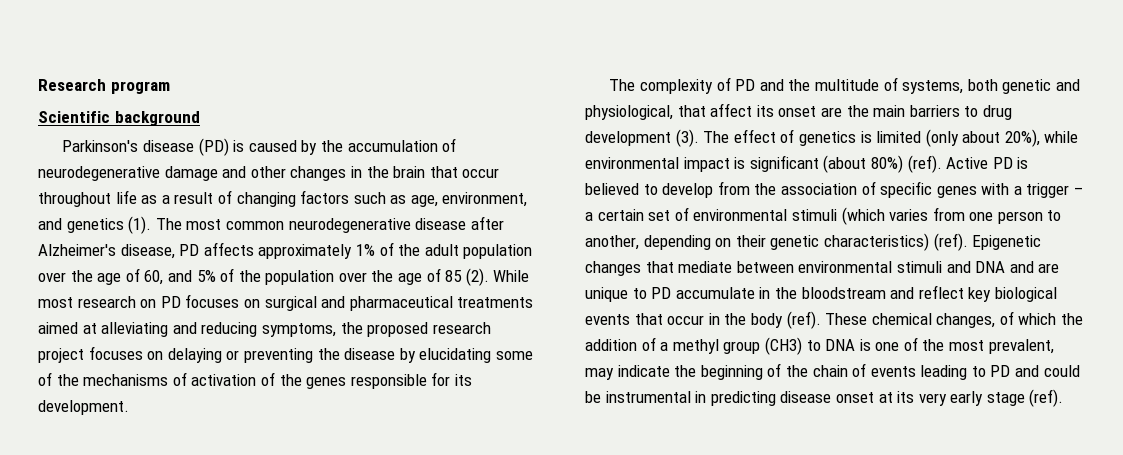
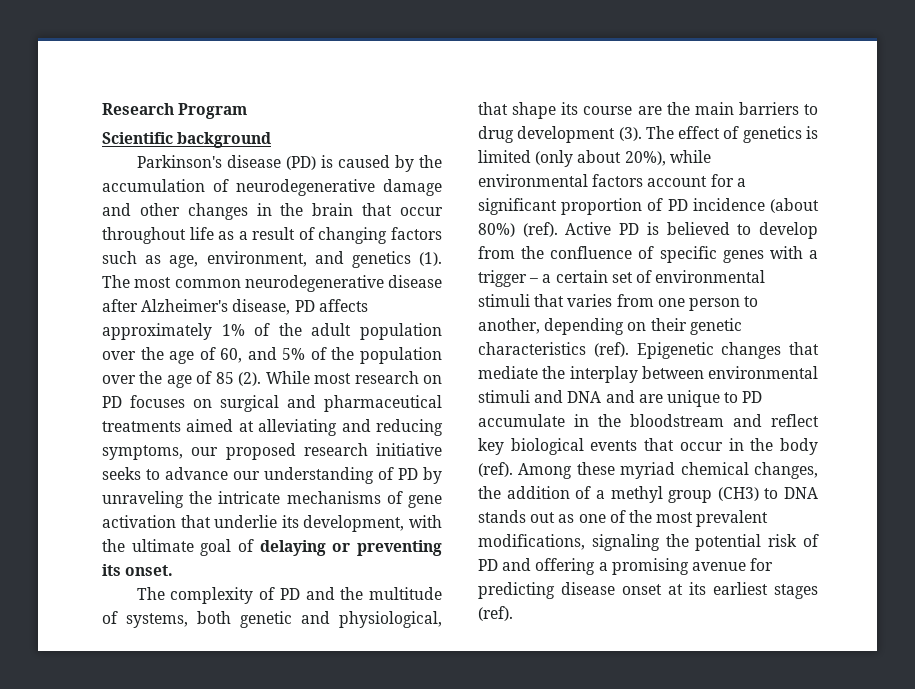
[110,81,170,94] program -> [178,103,248,119] Program
[340,322,363,334] the -> [191,447,219,456] our
[38,346,533,363] [38,372,472,389] [38,400,129,415] project focuses on delaying or preventing the disease by elucidating some of the mechanisms of activation of the genes responsible for its development. -> [376,443,442,456] [102,467,442,484] [102,491,442,508] [102,515,442,532] [102,539,442,556] [102,564,174,576] initiative seeks to advance our understanding of PD by unraveling the intricate mechanisms of gene activation that underlie its development, with the ultimate goal of delaying or preventing its onset.
[710,103,817,117] affect its onset -> [512,102,633,119] shape its course
[683,155,819,172] impact is significant -> [592,174,746,187] [478,198,765,215] factors account for a significant proportion of PD incidence
[780,183,857,195] association -> [550,246,633,259] confluence
[841,207,885,225] (which -> [534,294,565,307] that
[823,233,929,251] characteristics) -> [478,342,586,355] characteristics
(733, 267) none -> [542,366,638,383] the interplay
[825,311,1057,328] These chemical changes, of which -> [518,462,818,479] Among these myriad chemical changes,
[859,339,871,351] is -> [478,510,575,523] stands out as
[988,339,1054,354] [585,363,1080,380] [585,391,707,403] prevalent, may indicate the beginning of the chain of events leading to PD and could be instrumental in -> [696,510,769,527] [478,534,819,551] [478,558,774,575] prevalent modifications, signaling the potential risk of PD and offering a promising avenue for
[918,391,1025,406] very early stage -> [713,582,818,599] earliest stages

